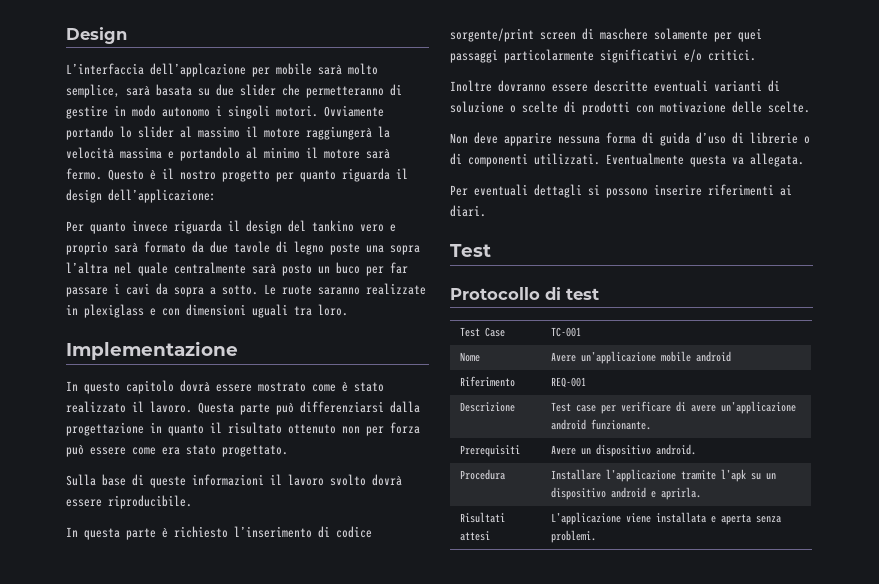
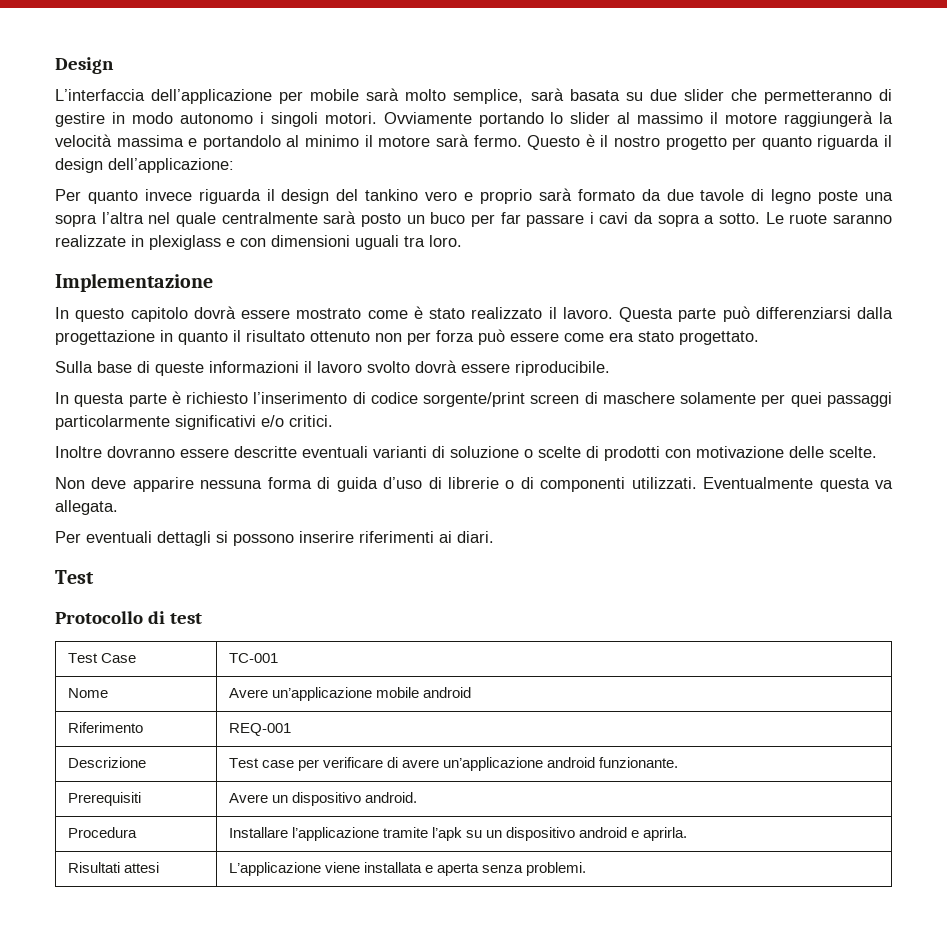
[150,63,246,77] dell’applcazione -> [151,89,273,104] dell’applicazione

